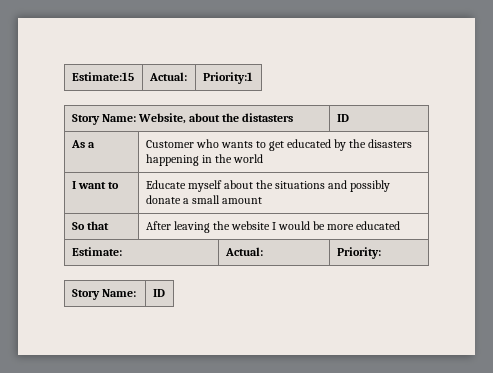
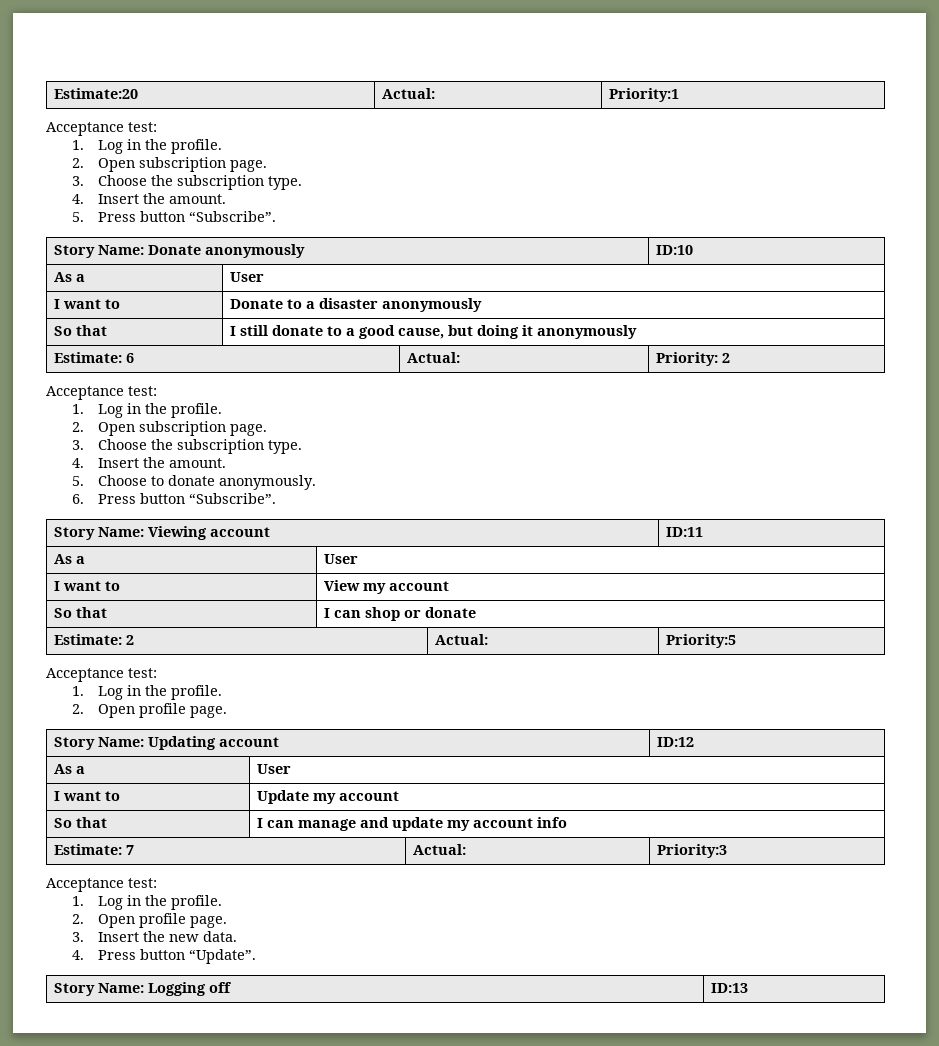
[71,72,134,81] Estimate:15 -> [53,88,138,99] Estimate:20
[71,113,294,125] [336,114,349,122] [70,140,95,148] [145,139,413,151] [145,154,263,166] [71,181,119,189] [145,180,391,192] [145,195,262,204] [71,221,109,230] [145,221,401,233] [71,247,122,256] // Story Name: Website, about the distasters | ID // As a | Customer who wants to get educated by the disasters happening in the world // I want to | Educate myself about the situations and possibly donate a small amount // So that | After leaving the website I would be more educated // Estimate: -> [46,122,157,136] [71,139,222,154] [71,157,267,172] [71,175,302,190] [71,193,226,204] [71,211,276,222] [53,244,305,258] [655,245,693,255] [53,272,85,282] [229,272,264,282] [53,299,120,309] [229,298,482,312] [53,325,107,336] [229,325,637,339] [53,352,134,363] // Acceptance test: // 1. Log in the profile. // 2. Open subscription page. // 3. Choose the subscription type. // 4. Insert the amount. // 5. Press button “Subscribe”. // Story Name: Donate anonymously | ID:10 // As a | User // I want to | Donate to a disaster anonymously // So that | I still donate to a good cause, but doing it anonymously // Estimate: 6
[71,289,136,300] [152,289,165,297] // Story Name: | ID -> [721,353,730,363] [46,386,157,400] [71,403,222,418] [71,421,267,436] [71,439,302,454] [71,457,226,468] [71,475,316,490] [71,493,276,504] [53,526,270,540] [665,527,703,537] [53,554,85,564] [323,554,358,564] [53,581,120,591] [323,580,449,594] [53,607,107,618] [323,607,476,621] [53,634,134,645] [434,634,488,645] [665,634,736,648] [46,668,157,682] [71,685,222,700] [71,703,227,718] [53,736,279,750] [656,737,694,747] [53,764,85,774] [256,764,291,774] [53,791,120,801] [256,790,399,804] [53,817,107,828] [256,817,567,831] [53,844,134,855] [412,844,466,855] [656,844,727,858] [46,878,157,892] [71,895,222,910] [71,913,227,928] [71,931,237,942] [71,949,256,964] [53,982,231,996] [710,983,748,993] 2 // Acceptance test: // 1. Log in the profile. // 2. Open subscription page. // 3. Choose the subscription type. // 4. Insert the amount. // 5. Choose to donate anonymously. // 6. Press button “Subscribe”. // Story Name: Viewing account | ID:11 // As a | User // I want to | View my account // So that | I can shop or donate // Estimate: 2 | Actual: | Priority:5 // Acceptance test: // 1. Log in the profile. // 2. Open profile page. // Story Name: Updating account | ID:12 // As a | User // I want to | Update my account // So that | I can manage and update my account info // Estimate: 7 | Actual: | Priority:3 // Acceptance test: // 1. Log in the profile. // 2. Open profile page. // 3. Insert the new data. // 4. Press button “Update”. // Story Name: Logging off | ID:13

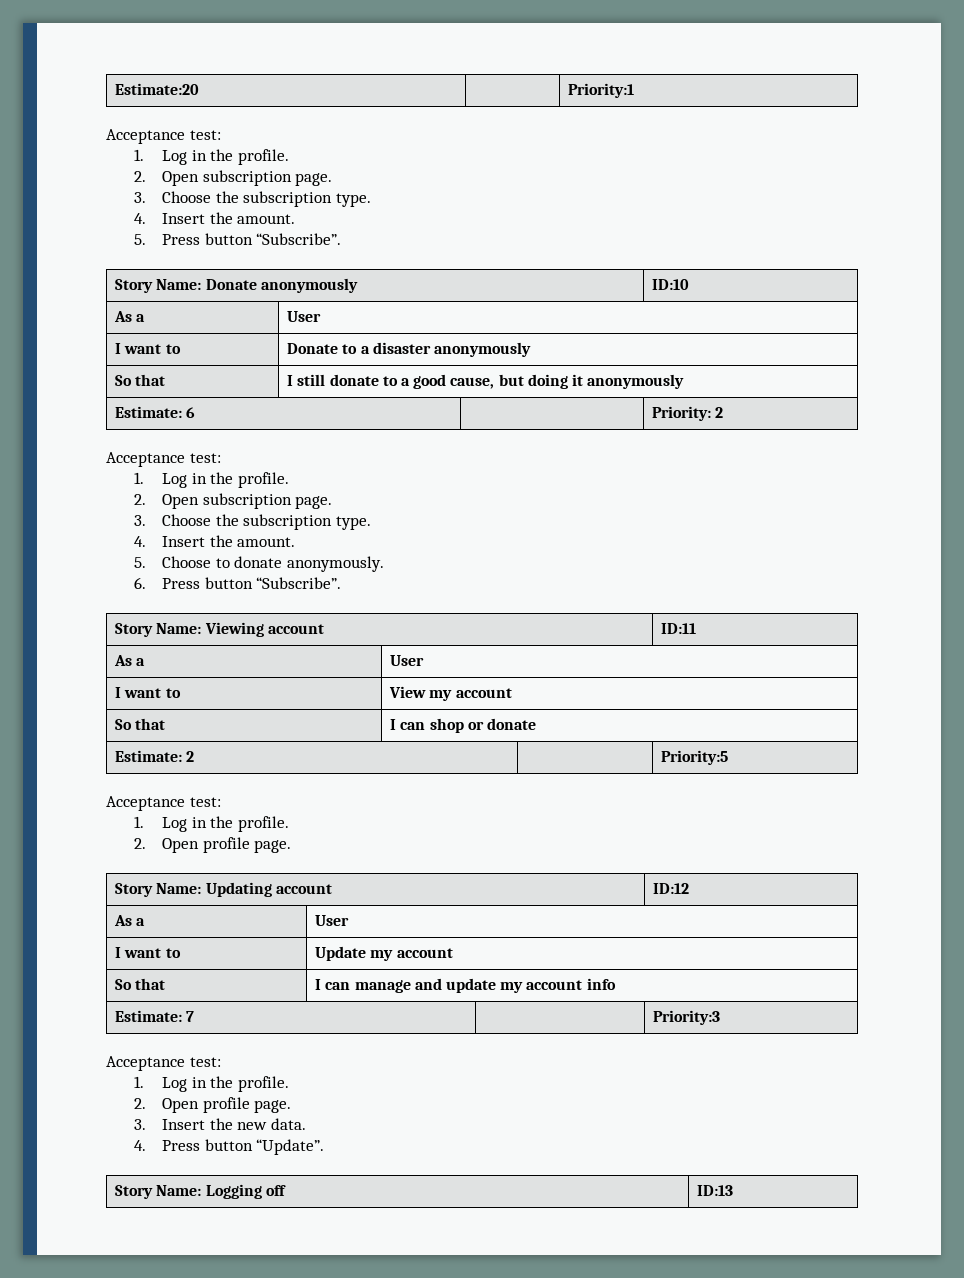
[381,88,435,99] Actual: -> (200, 89) none
[406,352,460,363] Actual: -> (196, 412) none
[434,634,488,645] Actual: -> (195, 756) none
[412,844,466,855] Actual: -> (195, 1016) none

